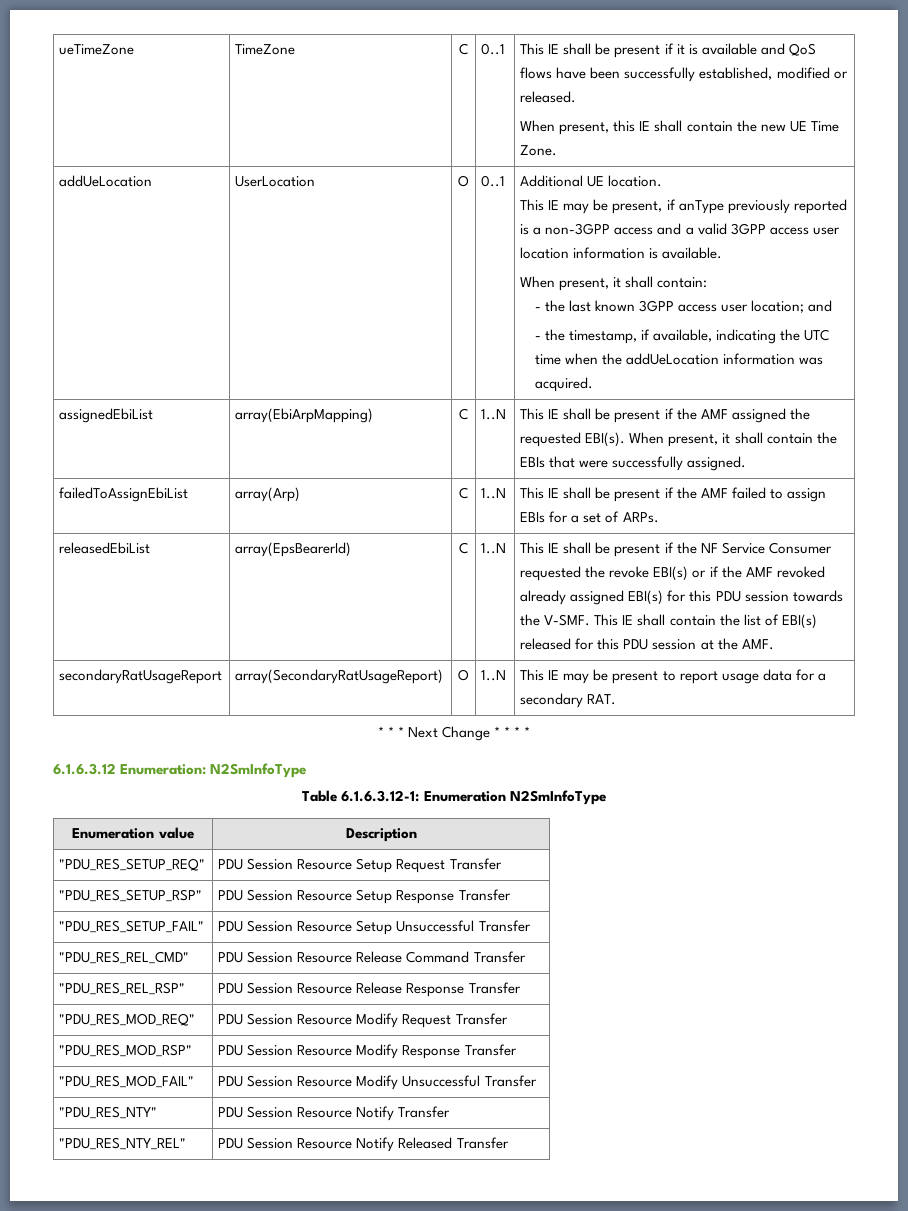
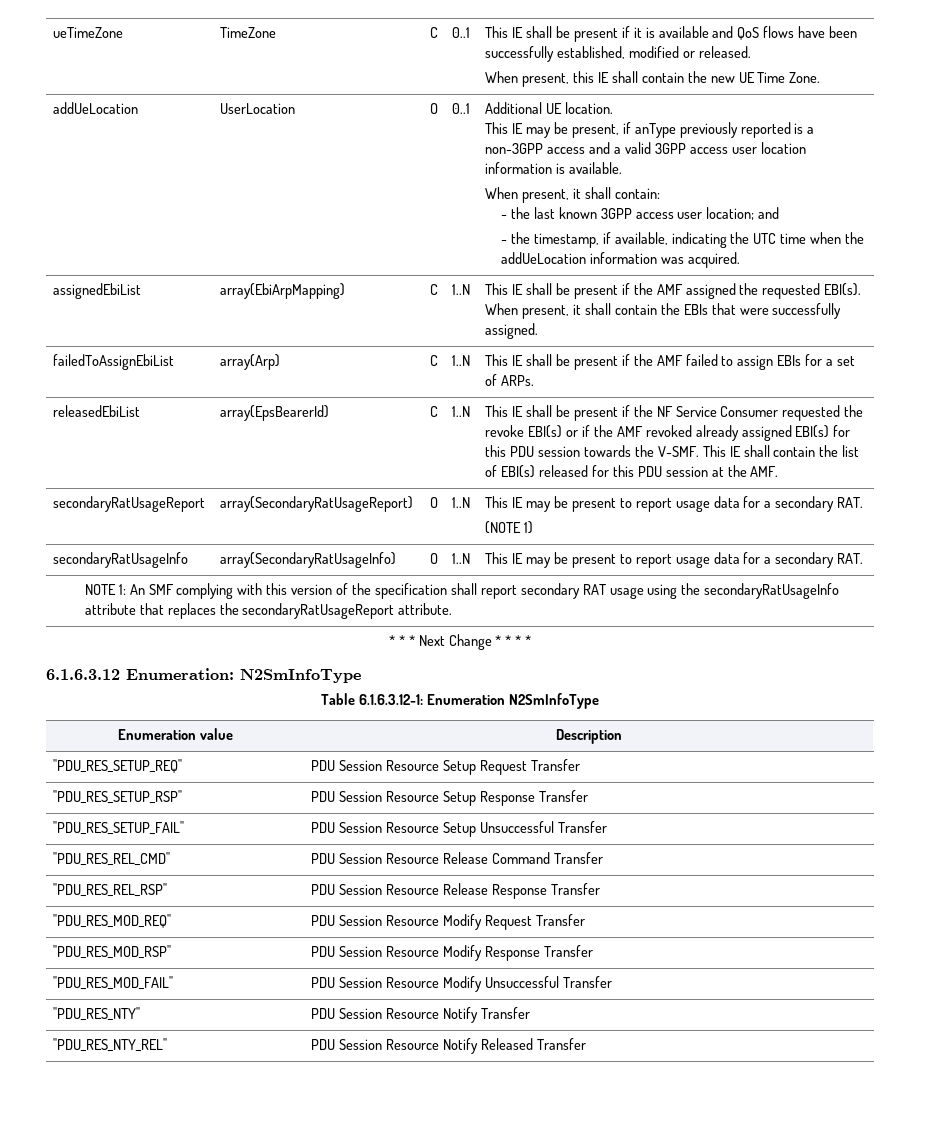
(617, 699) none -> [485,521,534,534] [53,552,189,568] [220,552,397,568] [429,553,438,564] [452,553,471,564] [485,552,864,568] [84,583,840,599] [84,603,453,619] // (NOTE 1) // secondaryRatUsageInfo | array(SecondaryRatUsageInfo) | O | 1..N | This IE may be present to report usage data for a secondary RAT. // NOTE 1: An SMF complying with this version of the specification shall report secondary RAT usage using the secondaryRatUsageInfo attribute that replaces the secondaryRatUsageReport attribute.

